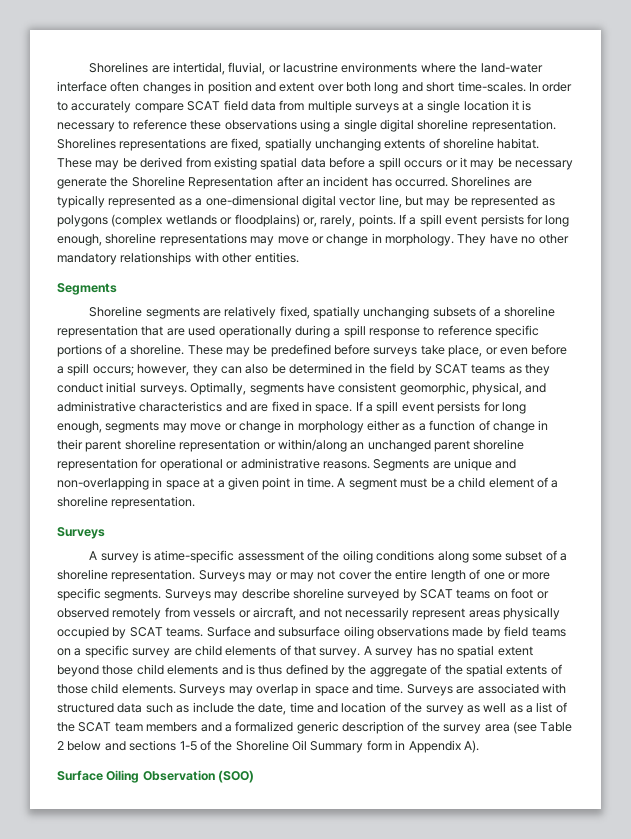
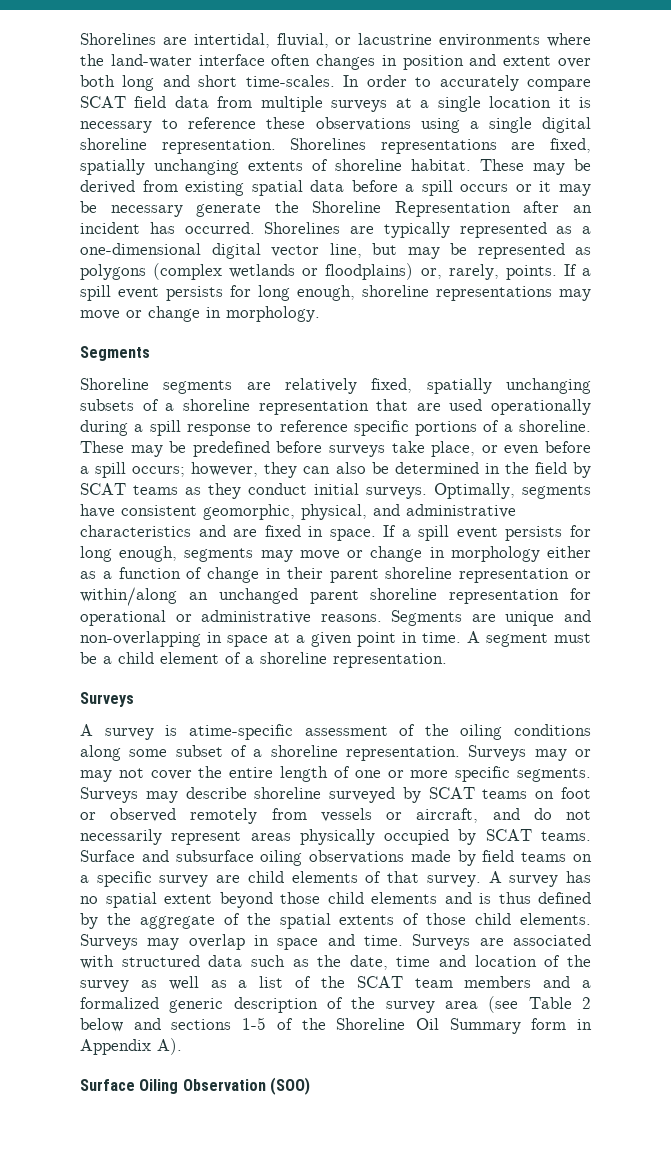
[457,234,569,246] [57,252,299,265] They have no other mandatory relationships with other entities. -> (320, 314) none
(321, 613) none -> [533,808,552,820] do
[192,702,234,713] include -> (309, 963) none

